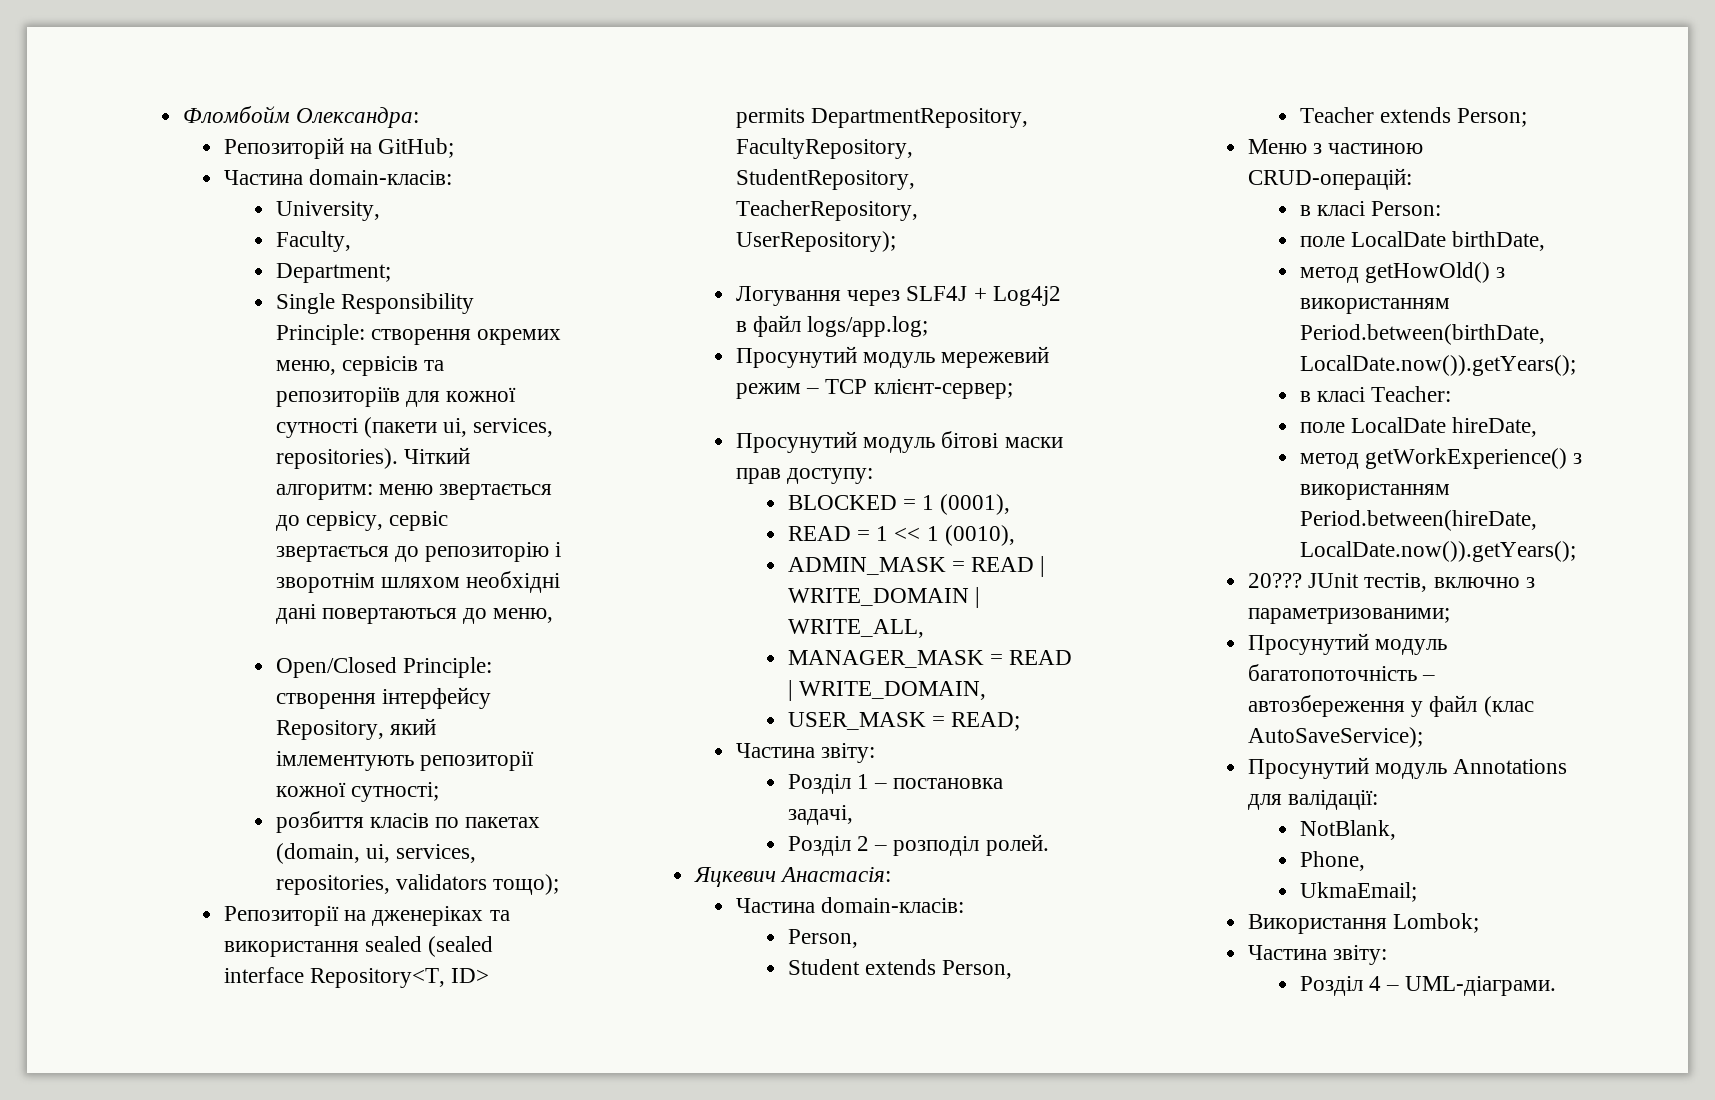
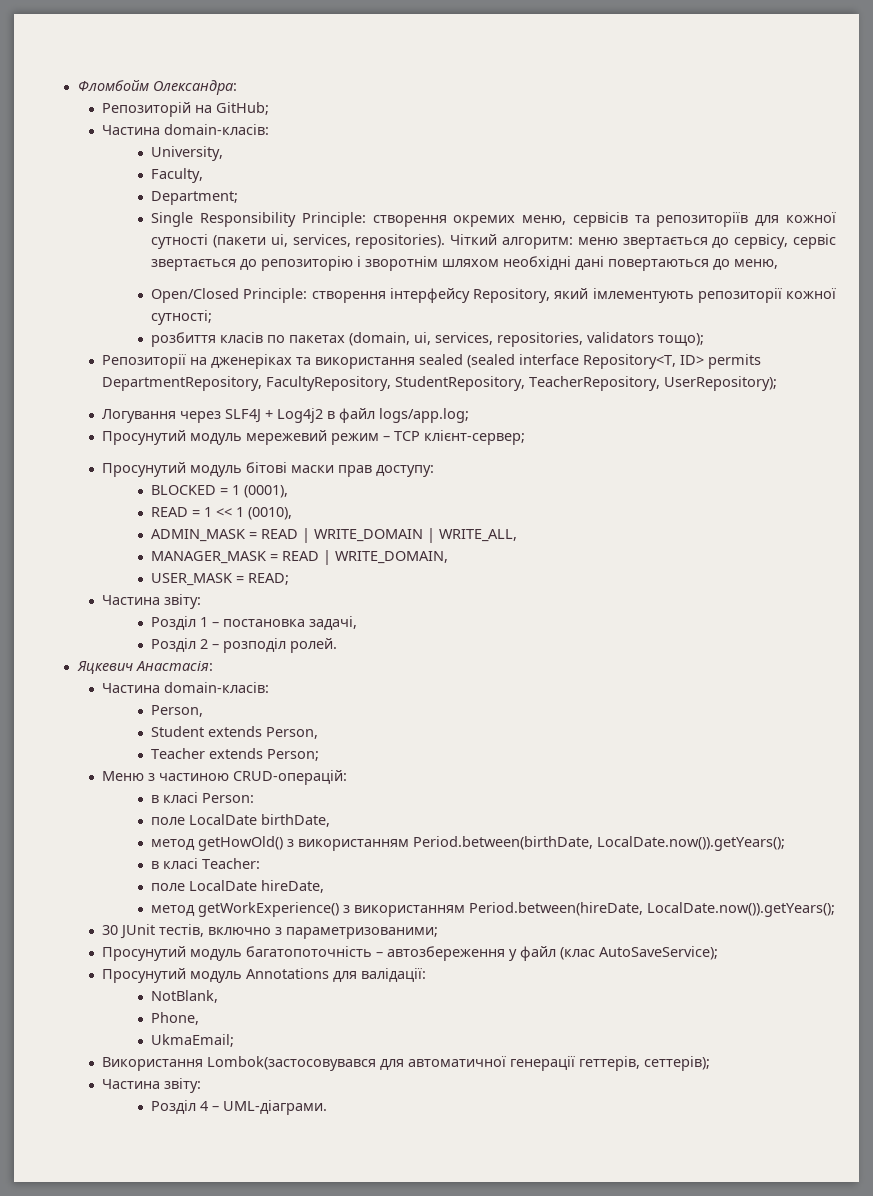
[1247,573,1302,588] 20??? -> [102,925,119,935] 30
[1393,913,1480,933] Lombok; -> [207,1056,711,1071] Lombok(застосовувався для автоматичної генерації геттерів, сеттерів);

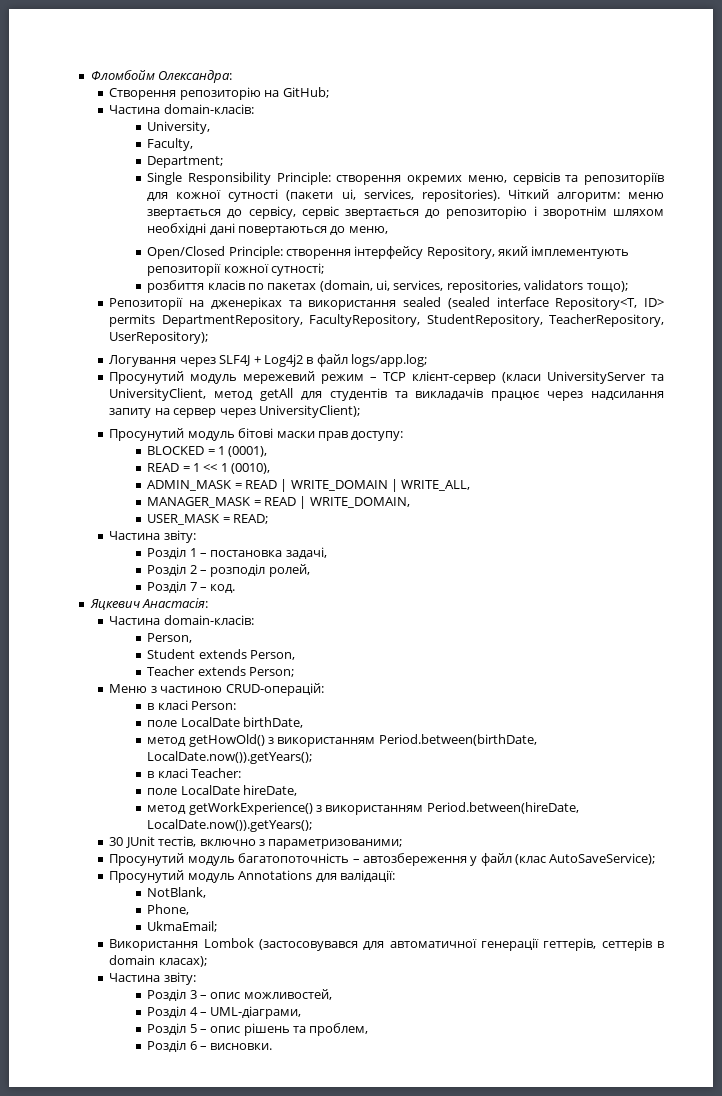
[102,102,192,117] Репозиторій -> [109,87,261,100] Створення репозиторію
[592,288,694,303] імлементують -> [531,246,630,259] імплементують
[424,430,526,445] клієнт-сервер; -> [412,371,664,384] [109,388,664,401] [109,405,360,418] клієнт-сервер (класи UniversityServer та UniversityClient, метод getAll для студентів та викладачів працює через надсилання запиту на сервер через UniversityClient);
[290,638,338,653] ролей. -> [268,564,310,577] [147,581,236,593] ролей, // Розділ 7 – код.
[207,1056,377,1071] Lombok(застосовувався -> [203,938,359,951] Lombok (застосовувався
[644,1056,711,1071] [102,1078,202,1093] [151,1100,328,1115] сеттерів); // Частина звіту: // Розділ 4 – UML-діаграми. -> [601,938,664,951] [109,955,207,967] [109,972,196,985] [147,989,332,1001] [147,1006,302,1019] [147,1023,369,1036] [147,1040,273,1052] сеттерів в domain класах); // Частина звіту: // Розділ 3 – опис можливостей, // Розділ 4 – UML-діаграми, // Розділ 5 – опис рішень та проблем, // Розділ 6 – висновки.

